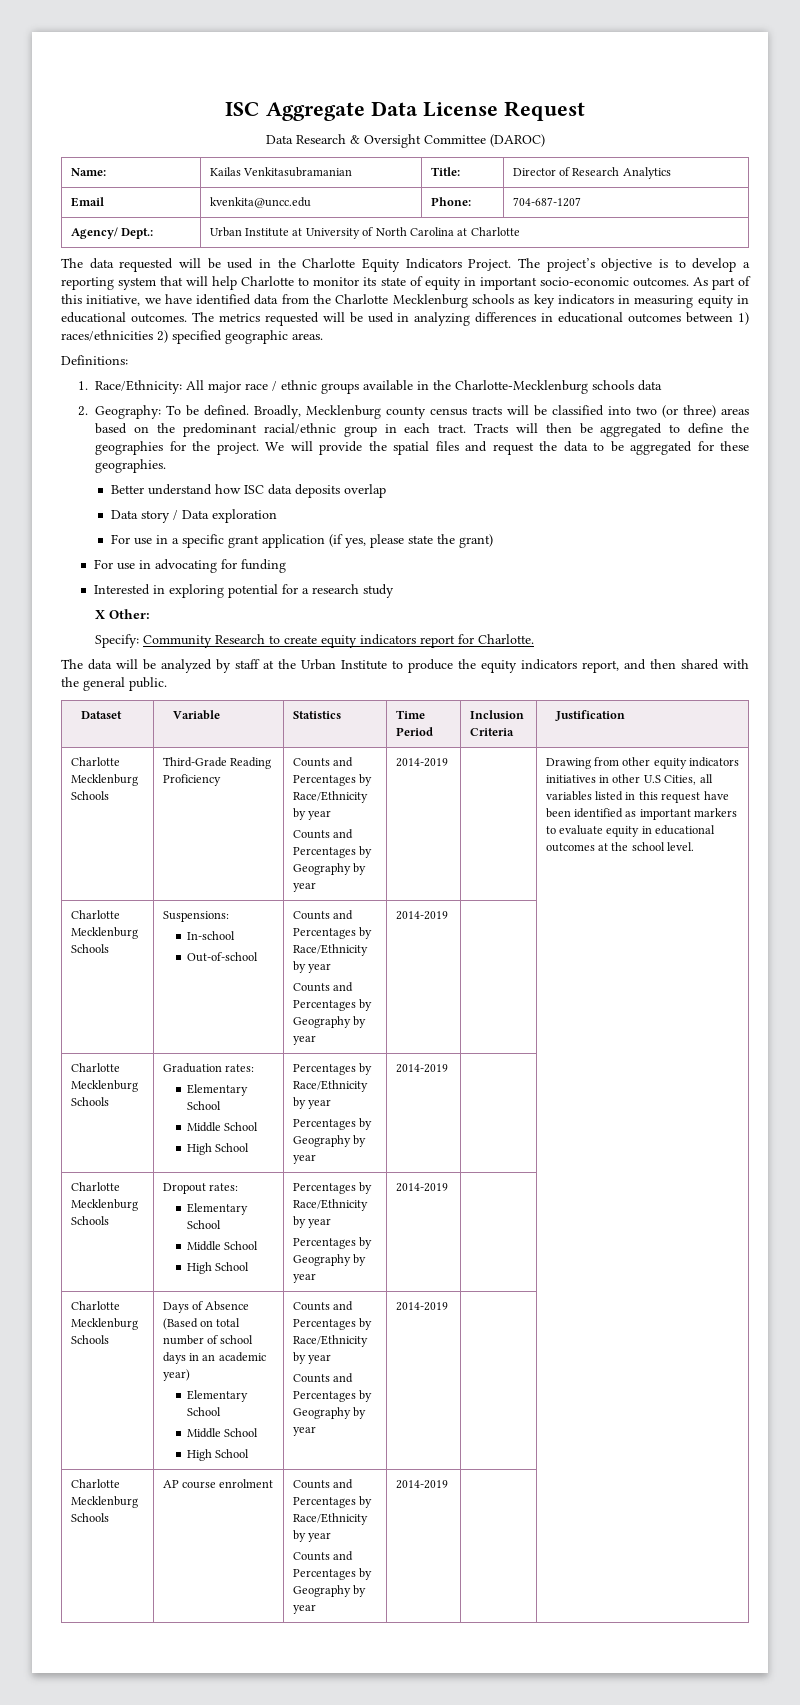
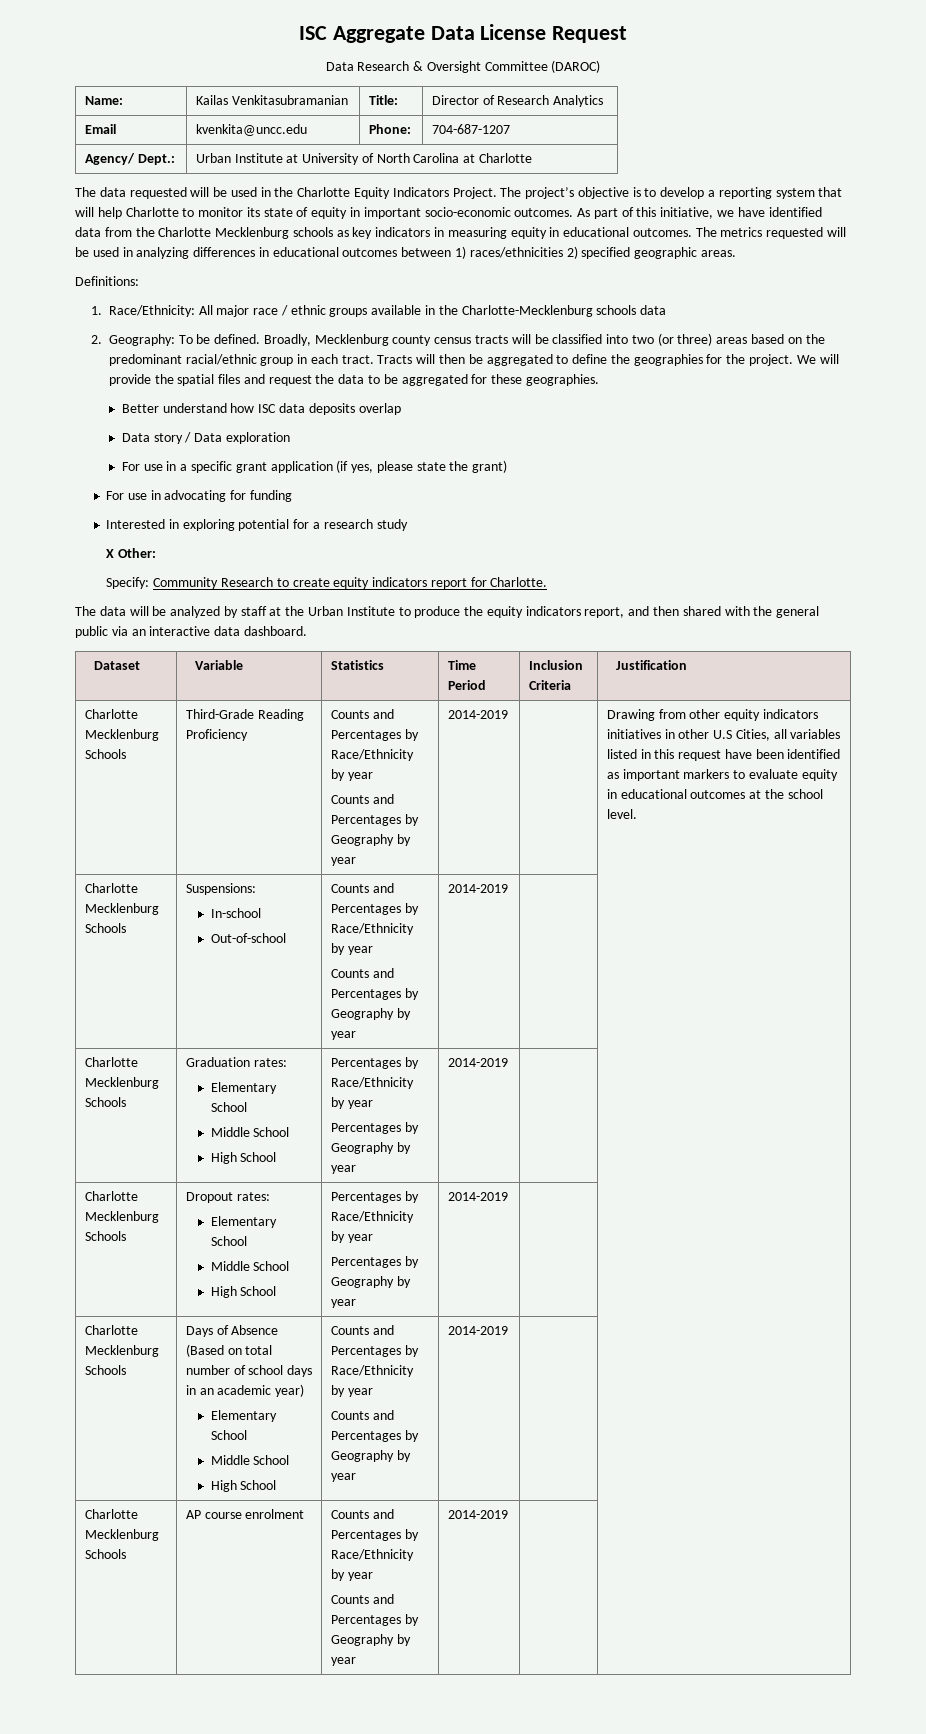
[129,677,167,691] public. -> [75,626,307,638] public via an interactive data dashboard.

